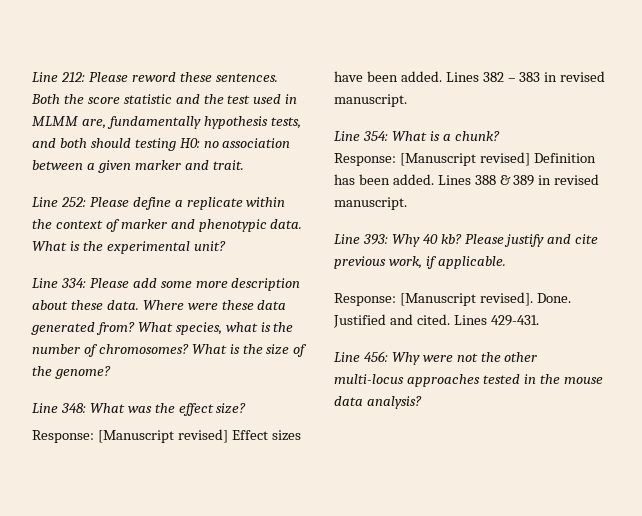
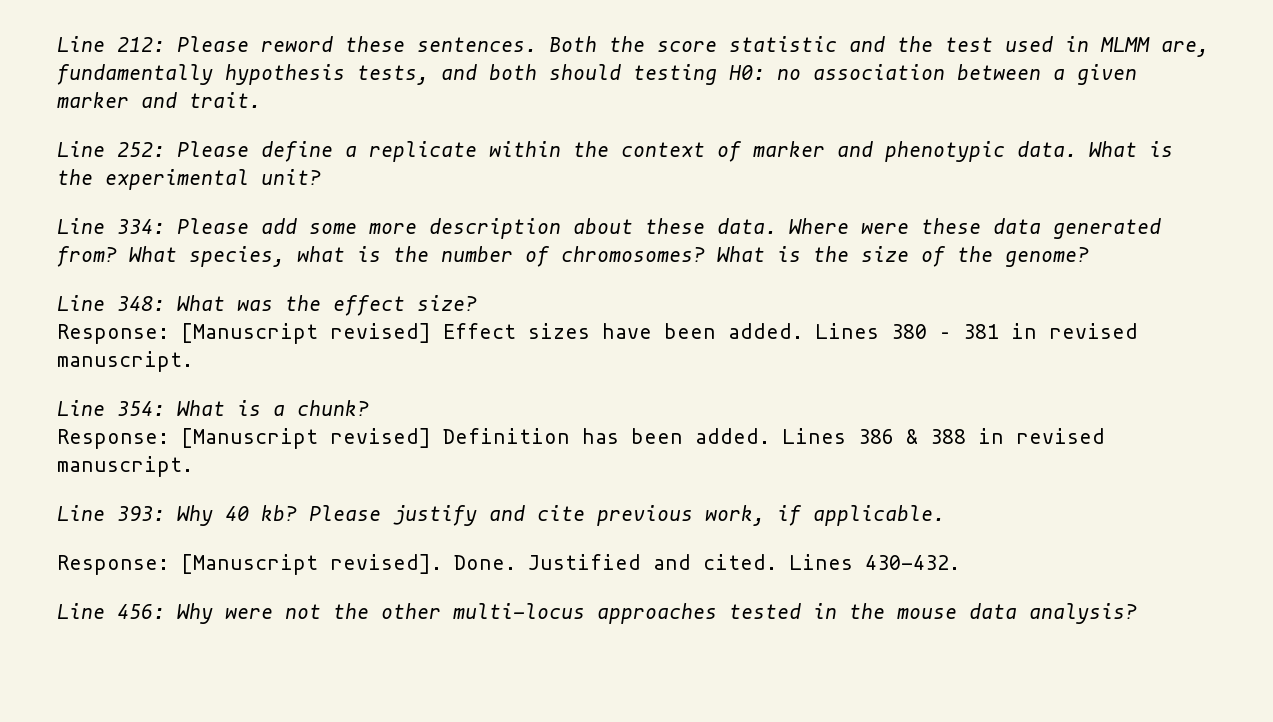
[482,72,541,82] 382 – 383 -> [891,324,999,339] 380 – 381
[474,175,535,186] 388 & 389 -> [858,429,966,444] 386 & 388
[490,315,539,326] 429-431. -> [865,555,960,570] 430-432.

